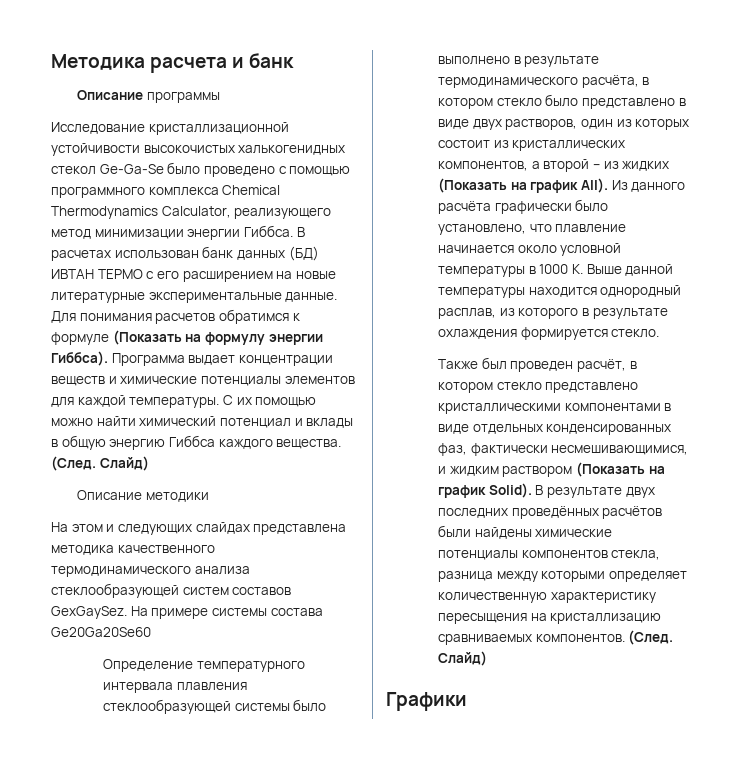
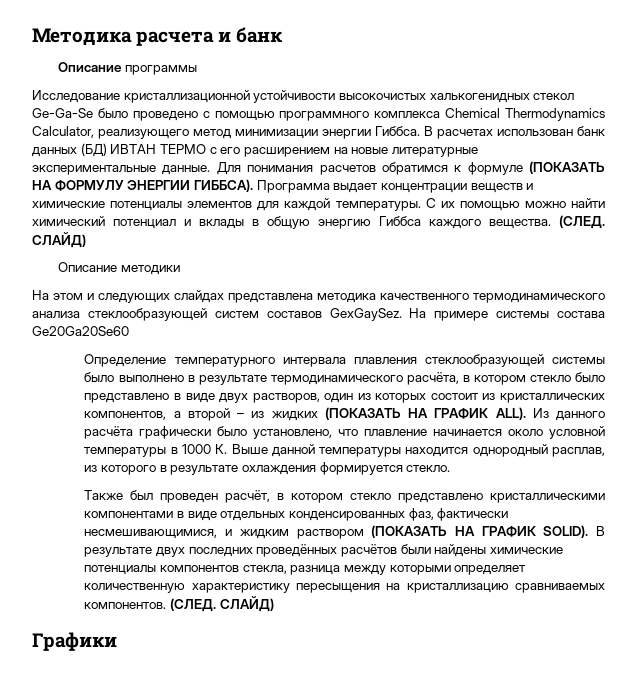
[112,330,323,345] [51,351,108,366] (Показать на формулу энергии Гиббса). -> [529,161,605,174] [32,179,253,192] (ПОКАЗАТЬ НА ФОРМУЛУ ЭНЕРГИИ ГИББСА).
[51,456,149,471] (След. Слайд) -> [559,215,605,229] [32,232,86,248] (СЛЕД. СЛАЙД)
[438,178,609,193] (Показать на график All). -> [324,407,526,420] (ПОКАЗАТЬ НА ГРАФИК ALL).
[576,462,665,477] [438,483,532,498] (Показать на график Solid). -> [371,525,589,538] (ПОКАЗАТЬ НА ГРАФИК SOLID).
[628,630,674,645] [438,651,488,666] (След. Слайд) -> [170,596,274,612] (СЛЕД. СЛАЙД)

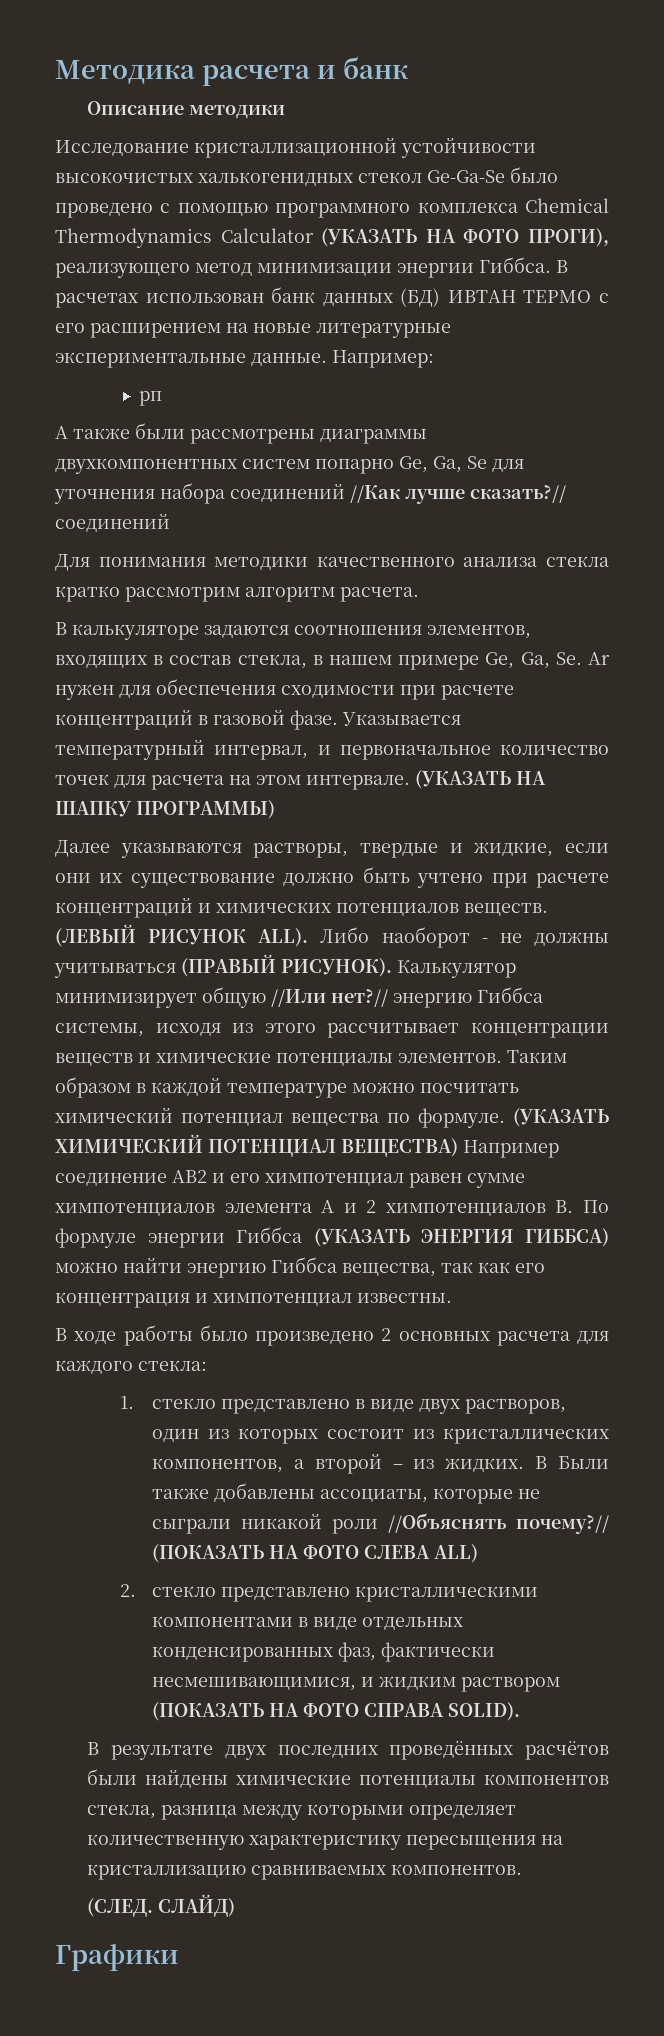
[124,65,197,75] программы -> [189,105,286,119] методики
[32,126,94,138] Calculator, -> [220,228,610,247] Calculator (УКАЗАТЬ НА ФОТО ПРОГИ),
[216,161,605,175] [32,179,379,193] Для понимания расчетов обратимся к формуле (ПОКАЗАТЬ НА ФОРМУЛУ ЭНЕРГИИ ГИББСА). Программа выдает -> [332,350,434,368] [139,391,163,406] [55,423,427,444] [55,456,524,474] [54,483,566,504] [55,514,170,532] [55,554,609,571] [55,586,419,602] [55,622,531,640] [55,652,610,670] [55,679,514,700] [55,710,461,730] [55,740,609,760] [55,770,546,790] [55,800,275,819] [55,840,610,858] [55,867,609,888] [55,898,548,918] [55,924,610,948] [54,954,516,978] [55,987,543,1008] [55,1023,460,1038] Например: // рп // А также были рассмотрены диаграммы двухкомпонентных систем попарно Ge, Ga, Se для уточнения набора соединений //Как лучше сказать?// соединений // Для понимания методики качественного анализа стекла кратко рассмотрим алгоритм расчета. // В калькуляторе задаются соотношения элементов, входящих в состав стекла, в нашем примере Ge, Ga, Se. Ar нужен для обеспечения сходимости при расчете концентраций в газовой фазе. Указывается температурный интервал, и первоначальное количество точек для расчета на этом интервале. (УКАЗАТЬ НА ШАПКУ ПРОГРАММЫ) // Далее указываются растворы, твердые и жидкие, если они их существование должно быть учтено при расчете концентраций и химических потенциалов веществ. (ЛЕВЫЙ РИСУНОК ALL). Либо наоборот - не должны учитываться (ПРАВЫЙ РИСУНОК). Калькулятор минимизирует общую //Или нет?// энергию Гиббса системы, исходя из этого рассчитывает
[187,198,606,211] [32,215,605,229] [32,232,86,248] [58,262,180,275] [32,290,605,303] [32,308,605,321] [32,326,129,336] [84,354,606,367] [84,372,605,385] элементов для каждой температуры. С их помощью можно найти химический потенциал и вклады в общую энергию Гиббса каждого вещества. (СЛЕД. СЛАЙД) // Описание методики // На этом и следующих слайдах представлена методика качественного термодинамического анализа стеклообразующей систем составов GexGaySez. На примере системы состава Ge20Ga20Se60 // Определение температурного интервала плавления стеклообразующей системы было выполнено в результате термодинамического расчёта, в котором стекло было -> [398,1050,567,1063] [55,1077,519,1098] [55,1108,609,1128] [55,1134,559,1158] [55,1170,525,1188] [55,1200,609,1216] [55,1227,609,1248] [55,1257,545,1278] [55,1292,452,1308] [55,1325,609,1346] [55,1360,207,1374] [119,1396,216,1409] элементов. Таким образом в каждой температуре можно посчитать химический потенциал вещества по формуле. (УКАЗАТЬ ХИМИЧЕСКИЙ ПОТЕНЦИАЛ ВЕЩЕСТВА) Например соединение AB2 и его химпотенциал равен сумме химпотенциалов элемента А и 2 химпотенциалов B. По формуле энергии Гиббса (УКАЗАТЬ ЭНЕРГИЯ ГИББСА) можно найти энергию Гиббса вещества, так как его концентрация и химпотенциал известны. // В ходе работы было произведено 2 основных расчета для каждого стекла: // 1. стекло
[271,407,605,421] [84,426,605,439] [84,444,606,457] [84,462,451,475] [84,490,344,503] жидких (ПОКАЗАТЬ НА ГРАФИК ALL). Из данного расчёта графически было установлено, что плавление начинается около условной температуры в 1000 К. Выше данной температуры находится однородный расплав, из которого в результате охлаждения формируется стекло. // Также был проведен расчёт, в котором -> [445,1456,609,1472] [151,1483,540,1504] [151,1513,609,1534] [151,1544,478,1563] [119,1584,136,1597] жидких. В Были также добавлены ассоциаты, которые не сыграли никакой роли //Объяснять почему?// (ПОКАЗАТЬ НА ФОТО СЛЕВА ALL) // 2.
[481,526,536,537] ГРАФИК -> [302,1703,444,1717] ФОТО СПРАВА
(589, 531) none -> (520, 1711) //
(167, 605) none -> (523, 1869) //

